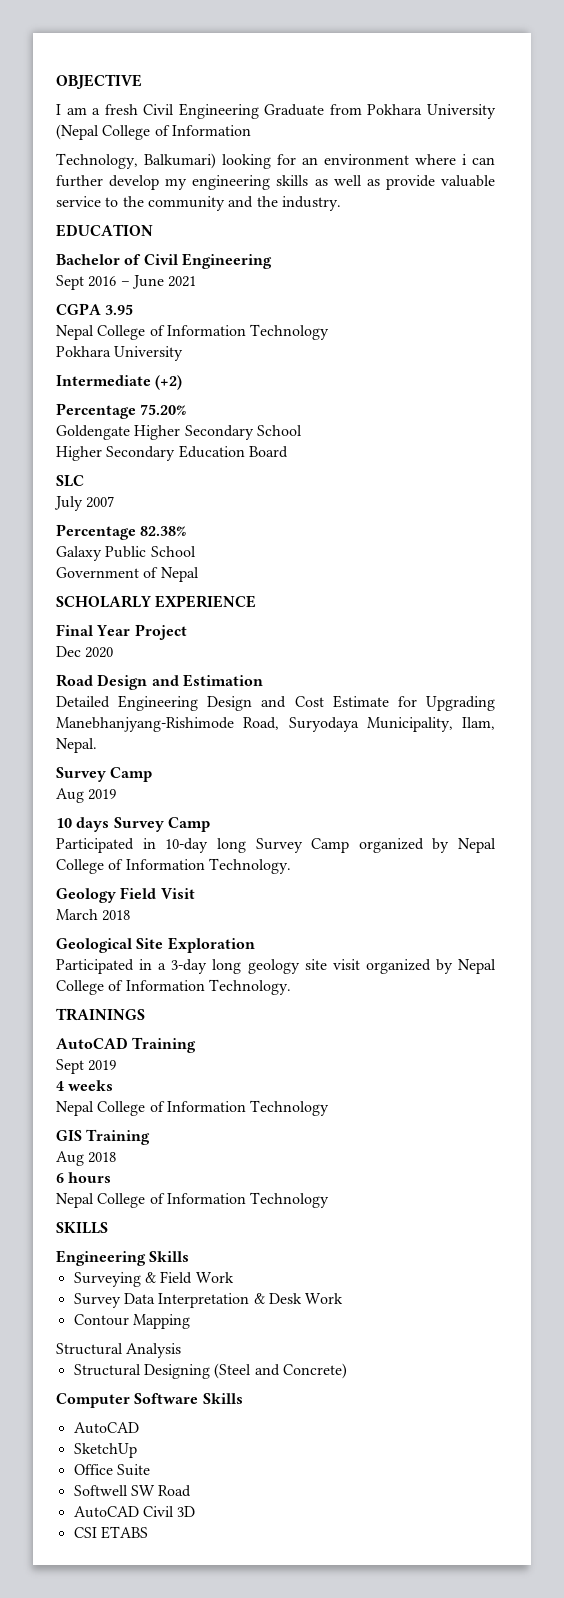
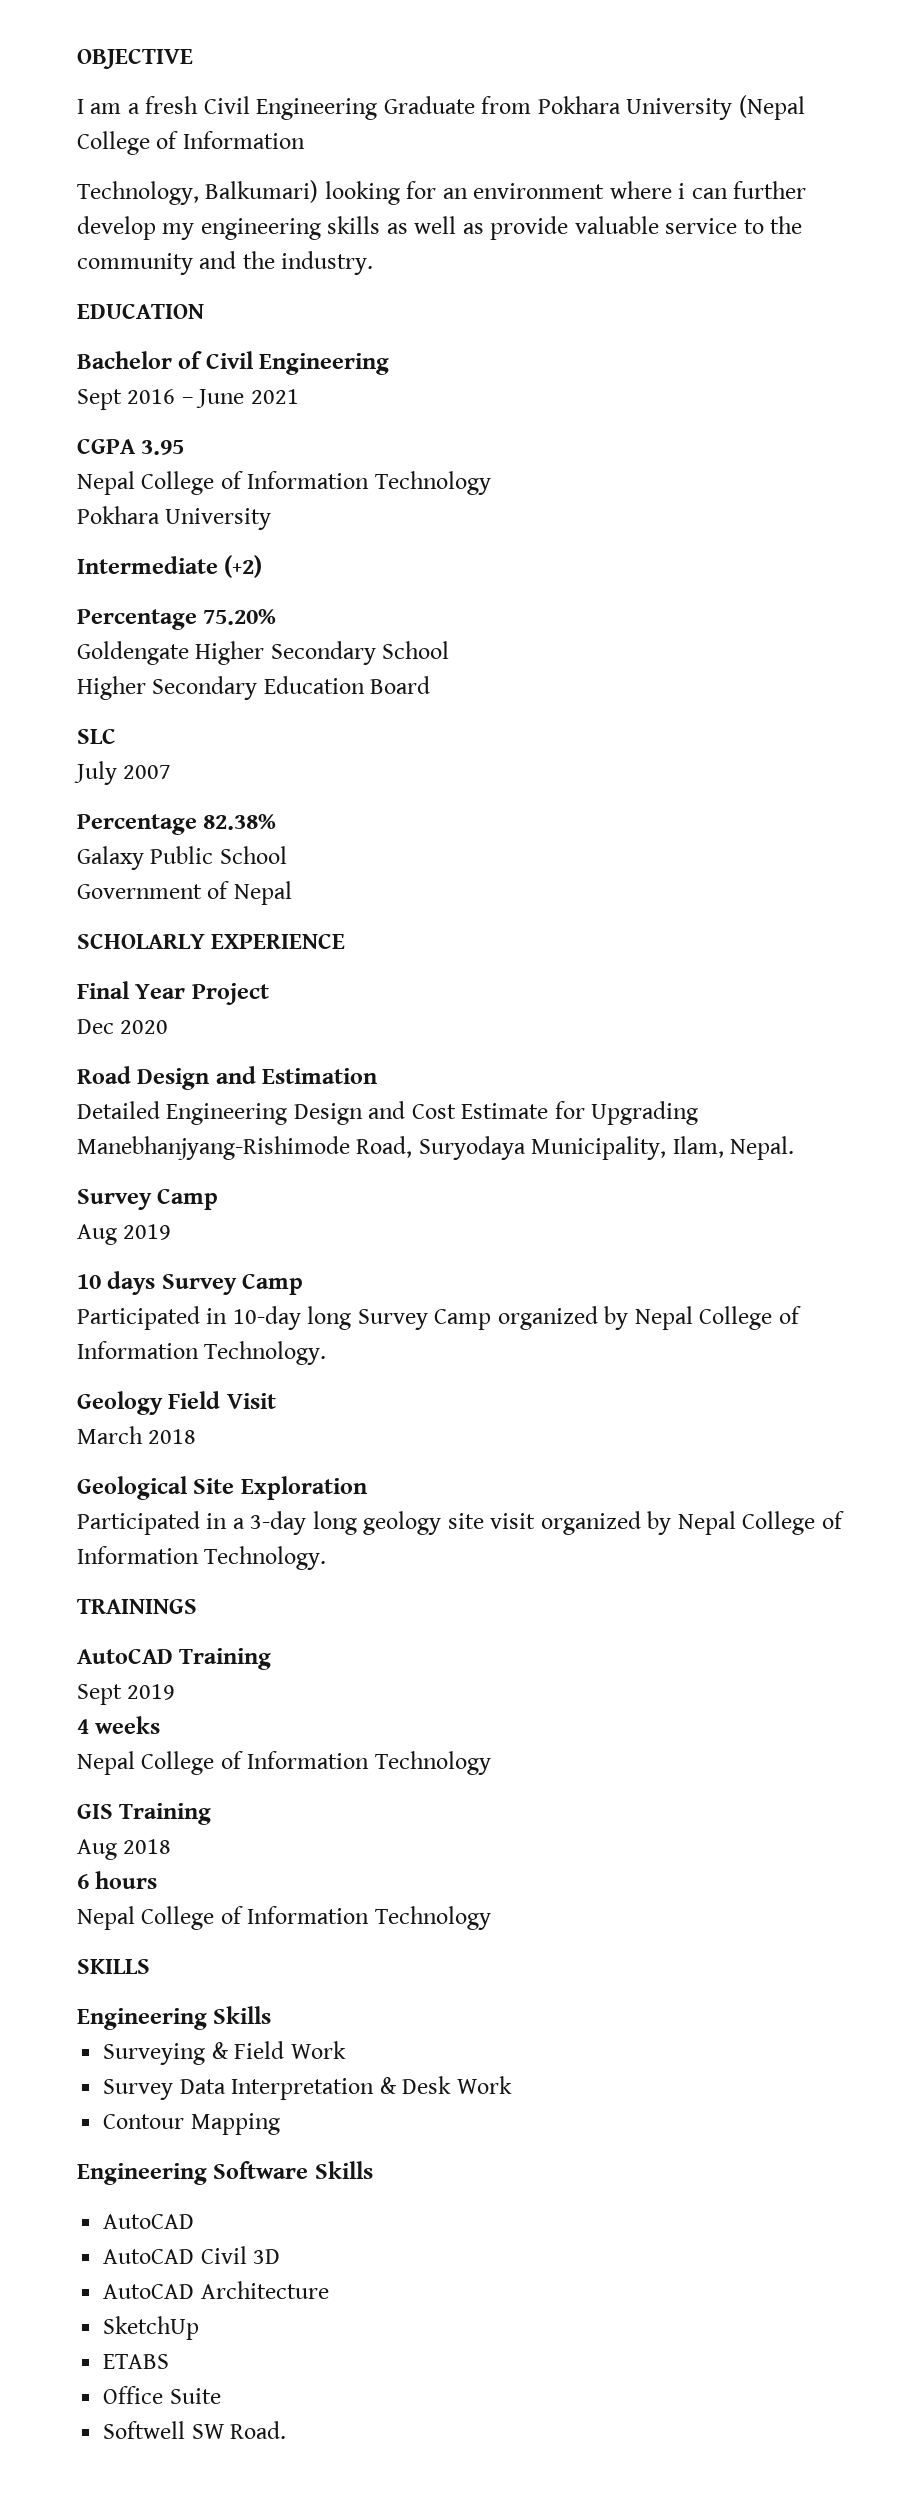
[56,1343,182,1358] [73,1363,347,1379] [56,1393,243,1408] [73,1422,139,1434] Structural Analysis // Structural Designing (Steel and Concrete) // Computer Software Skills // AutoCAD -> [77,2161,373,2185] [103,2214,195,2229] [103,2246,281,2264] [103,2281,329,2299] Engineering Software Skills // AutoCAD // AutoCAD Civil 3D // AutoCAD Architecture
(137, 1450) none -> [103,2354,170,2369] // ETABS
[158,1485,192,1497] [73,1506,196,1518] [73,1526,148,1539] Road // AutoCAD Civil 3D // CSI ETABS -> [230,2421,287,2439] Road.

